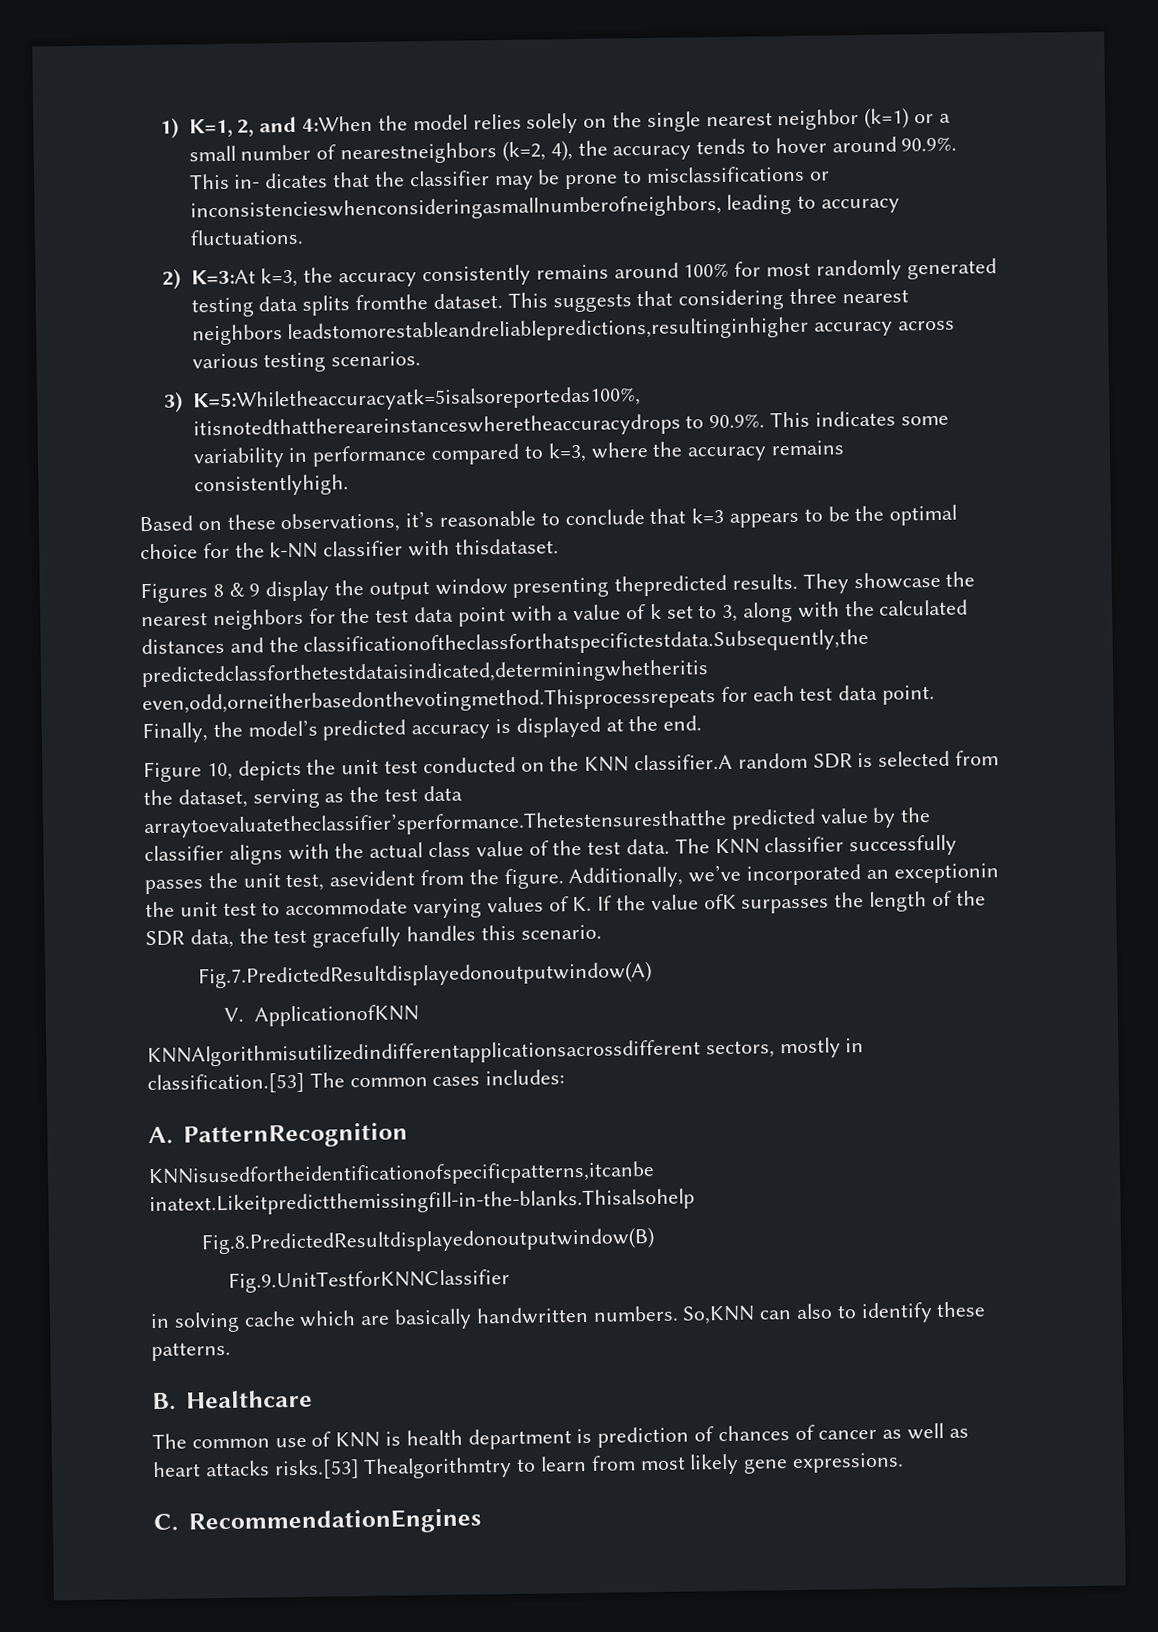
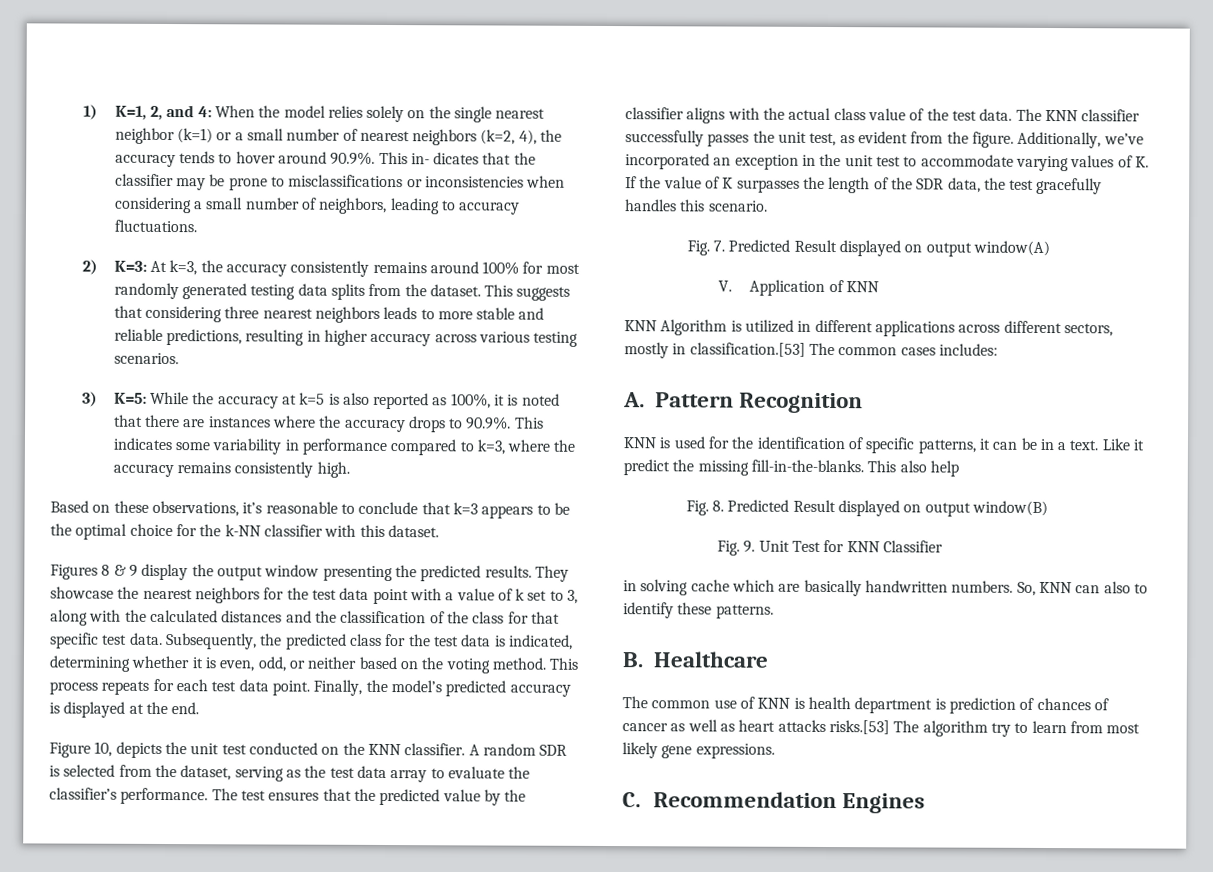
[302,115,374,132] 4:When -> [197,105,255,118] 4: When
[340,142,498,165] nearestneighbors -> [359,129,478,146] nearest neighbors
[189,194,722,223] inconsistencieswhenconsideringasmallnumberofneighbors, -> [424,175,566,188] [114,196,388,215] inconsistencies when considering a small number of neighbors,
[190,269,256,285] K=3:At -> [113,260,167,273] K=3: At
[355,294,429,311] fromthe -> [368,283,427,297] from the
[287,316,810,345] leadstomorestableandreliablepredictions,resultinginhigher -> [383,306,545,320] [113,328,368,346] leads to more stable and reliable predictions, resulting in higher
[192,386,641,413] [192,413,681,441] K=5:Whiletheaccuracyatk=5isalsoreportedas100%, itisnotedthatthereareinstanceswheretheaccuracydrops -> [113,391,560,410] [113,414,446,433] K=5: While the accuracy at k=5 is also reported as 100%, it is noted that there are instances where the accuracy drops
[193,474,349,497] consistentlyhigh. -> [234,461,350,478] consistently high.
[454,538,559,555] thisdataset. -> [359,524,439,538] this dataset.
[614,574,728,597] thepredicted -> [394,565,482,582] the predicted
[303,628,870,657] [141,659,716,716] classificationoftheclassforthatspecifictestdata.Subsequently,the predictedclassforthetestdataisindicated,determiningwhetheritis even,odd,orneitherbasedonthevotingmethod.Thisprocessrepeats -> [340,610,560,624] [50,632,573,650] [49,655,579,674] [49,680,150,695] classification of the class for that specific test data. Subsequently, the predicted class for the test data is indicated, determining whether it is even, odd, or neither based on the voting method. This process repeats
[634,753,734,771] classifier.A -> [404,743,480,756] classifier. A
[143,808,727,839] arraytoevaluatetheclassifier’sperformance.Thetestensuresthatthe -> [390,766,531,783] [49,787,376,805] array to evaluate the classifier’s performance. The test ensures that the
[329,870,416,887] asevident -> [839,131,908,144] as evident
[893,863,999,884] exceptionin -> [734,154,816,170] exception in
[703,893,737,910] ofK -> [704,176,734,189] of K
[197,961,652,989] [223,1004,419,1027] [147,1039,701,1068] Fig.7.PredictedResultdisplayedonoutputwindow(A) // V. ApplicationofKNN // KNNAlgorithmisutilizedindifferentapplicationsacrossdifferent -> [686,239,1050,257] [717,279,879,296] [624,319,1062,337] Fig. 7. Predicted Result displayed on output window(A) // V. Application of KNN // KNN Algorithm is utilized in different applications across different
[182,1122,408,1149] [148,1160,695,1217] [200,1226,655,1255] [227,1269,510,1293] PatternRecognition // KNNisusedfortheidentificationofspecificpatterns,itcanbe inatext.Likeitpredictthemissingfill-in-the-blanks.Thisalsohelp // Fig.8.PredictedResultdisplayedonoutputwindow(B) // Fig.9.UnitTestforKNNClassifier -> [655,392,864,414] [623,436,1145,454] [623,459,959,477] [685,499,1048,517] [716,539,943,556] Pattern Recognition // KNN is used for the identification of specific patterns, it can be in a text. Like it predict the missing fill-in-the-blanks. This also help // Fig. 8. Predicted Result displayed on output window(B) // Fig. 9. Unit Test for KNN Classifier
[682,1305,756,1325] So,KNN -> [1016,581,1072,596] So, KNN
[363,1456,513,1480] Thealgorithmtry -> [893,720,1011,737] The algorithm try
[187,1508,481,1536] RecommendationEngines -> [653,791,926,814] Recommendation Engines

